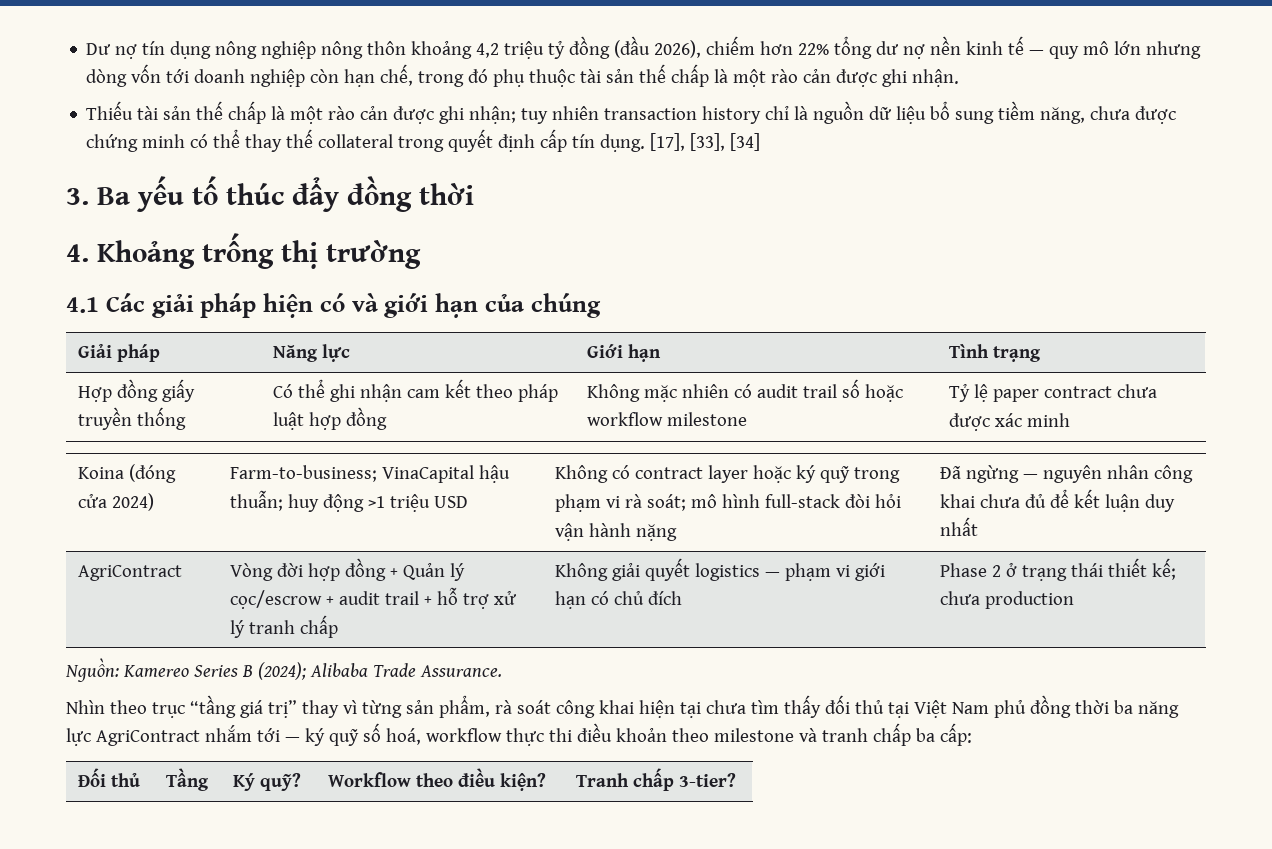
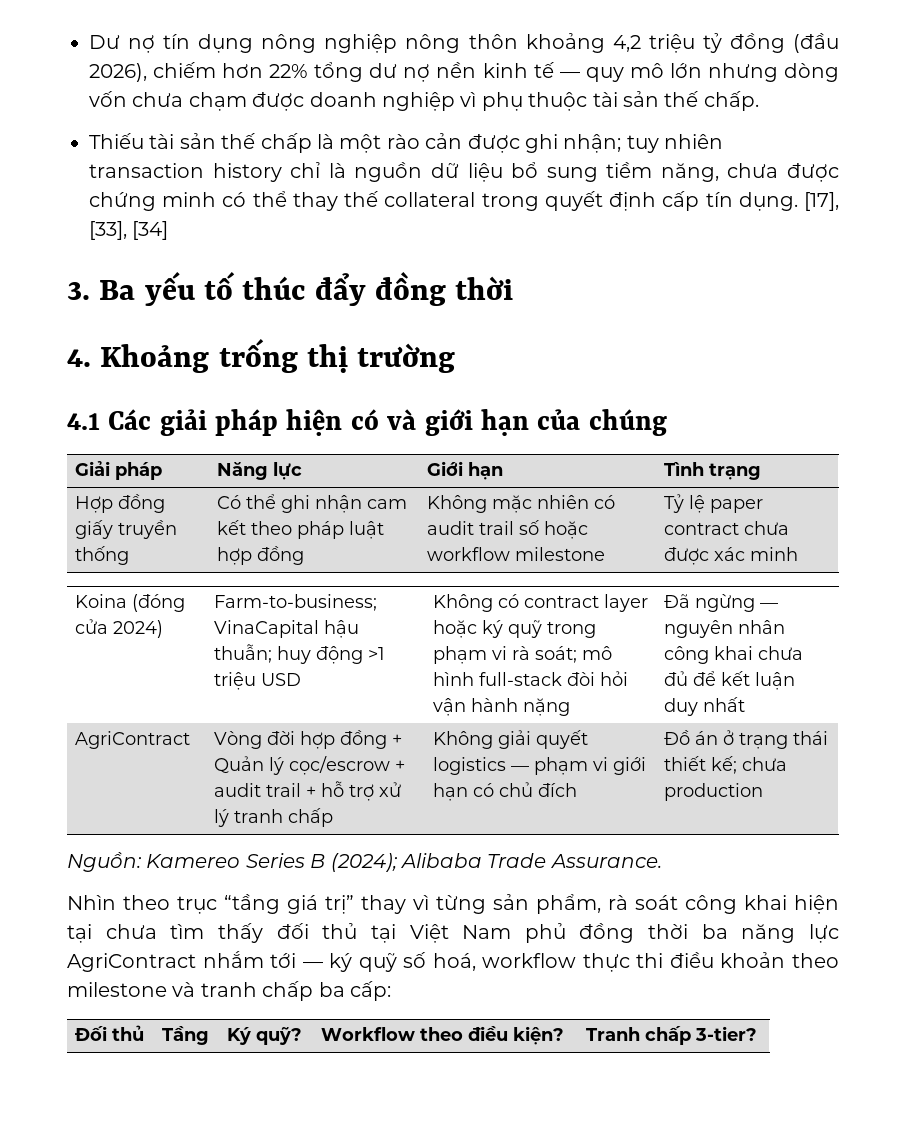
[166,64,489,87] tới doanh nghiệp còn hạn chế, trong đó -> [132,92,477,111] chưa chạm được doanh nghiệp vì
[671,64,960,87] chấp là một rào cản được ghi nhận. -> [703,91,759,111] chấp.
[940,563,1002,577] Phase 2 -> [664,730,719,745] Đồ án

